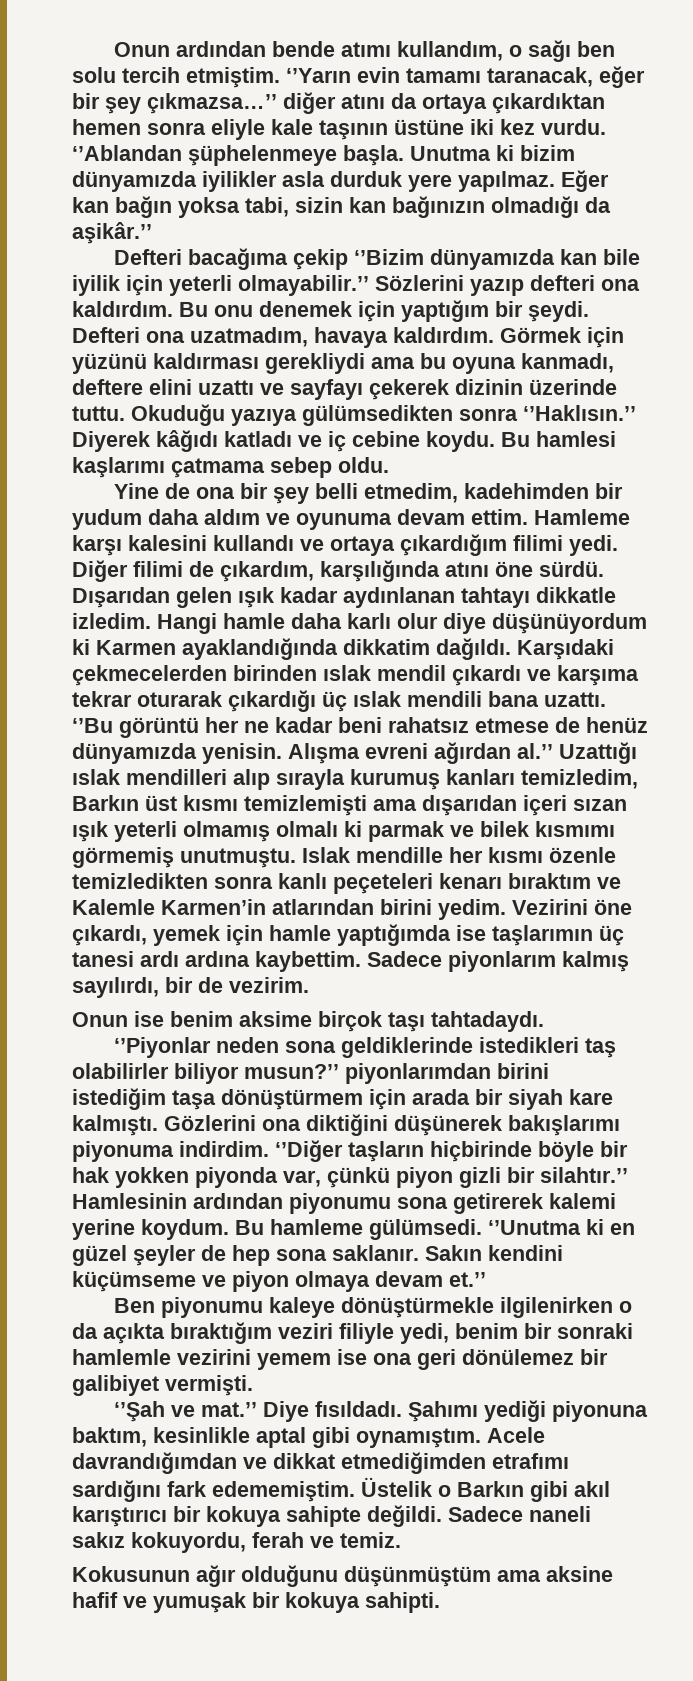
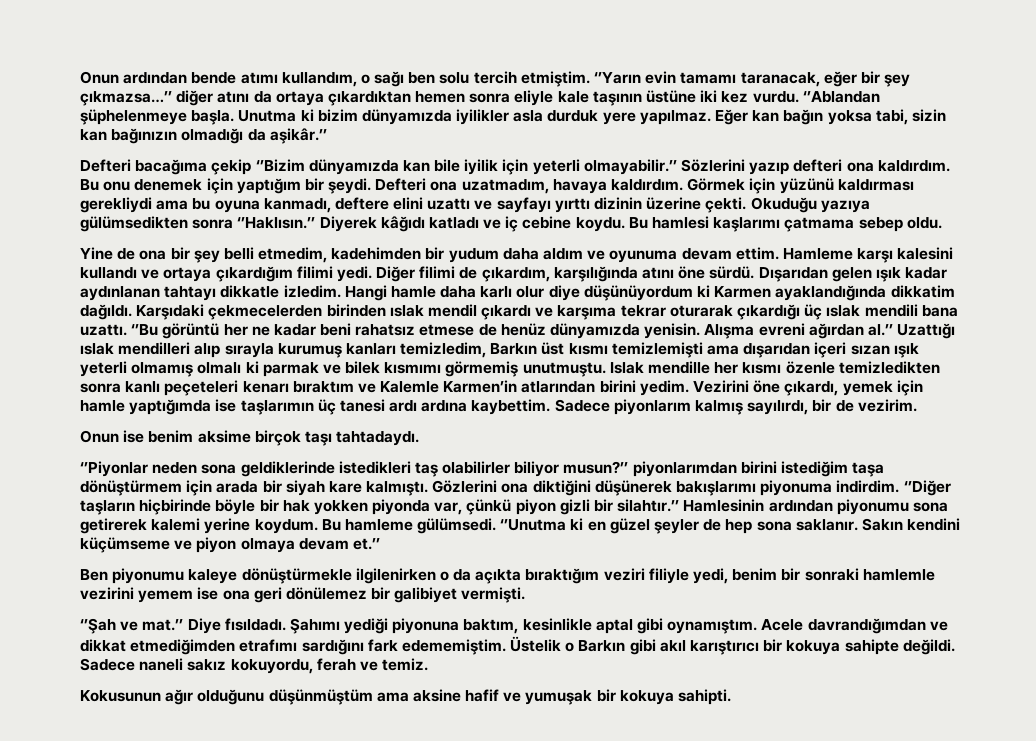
[369,379,617,400] [72,406,125,421] çekerek dizinin üzerinde tuttu. -> [554,197,747,213] yırttı dizinin üzerine çekti.

